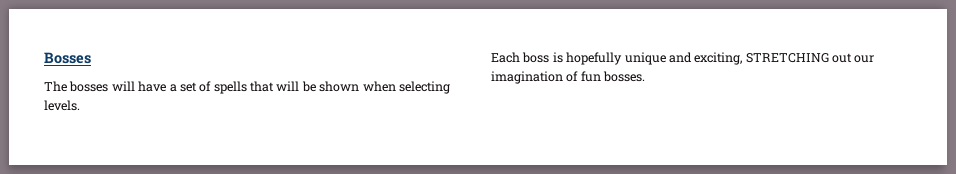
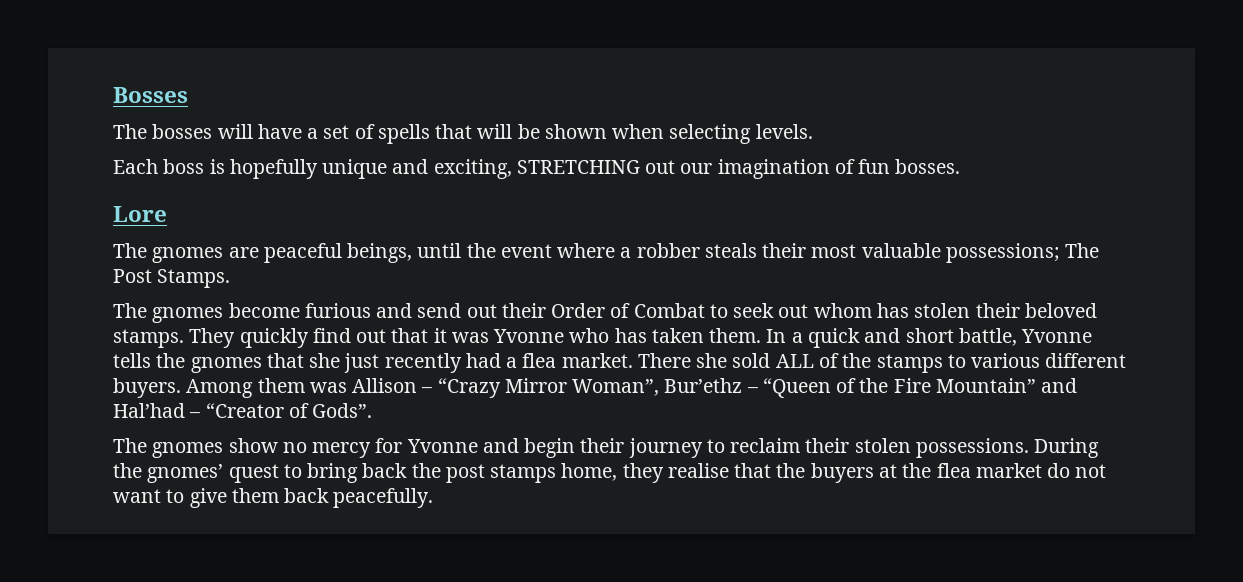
(646, 76) none -> [113,206,167,222] [113,243,1100,263] [113,269,231,288] [113,303,1097,323] [113,328,1093,348] [113,353,1127,373] [113,378,1078,398] [113,403,373,418] [113,438,1100,458] [113,463,1107,483] [113,488,434,508] // Lore // The gnomes are peaceful beings, until the event where a robber steals their most valuable possessions; The Post Stamps. // The gnomes become furious and send out their Order of Combat to seek out whom has stolen their beloved stamps. They quickly find out that it was Yvonne who has taken them. In a quick and short battle, Yvonne tells the gnomes that she just recently had a flea market. There she sold ALL of the stamps to various different buyers. Among them was Allison – “Crazy Mirror Woman”, Bur’ethz – “Queen of the Fire Mountain” and Hal’had – “Creator of Gods”. // The gnomes show no mercy for Yvonne and begin their journey to reclaim their stolen possessions. During the gnomes’ quest to bring back the post stamps home, they realise that the buyers at the flea market do not want to give them back peacefully.

